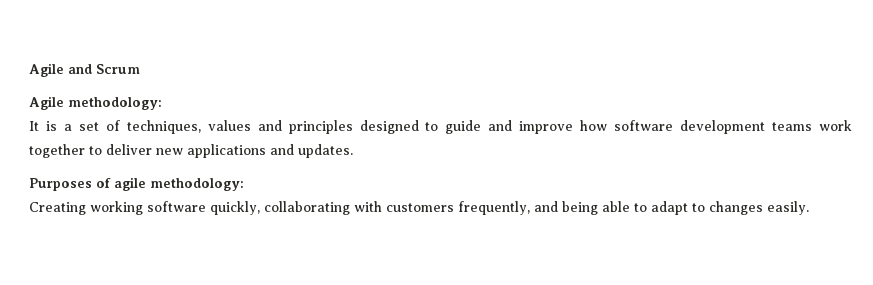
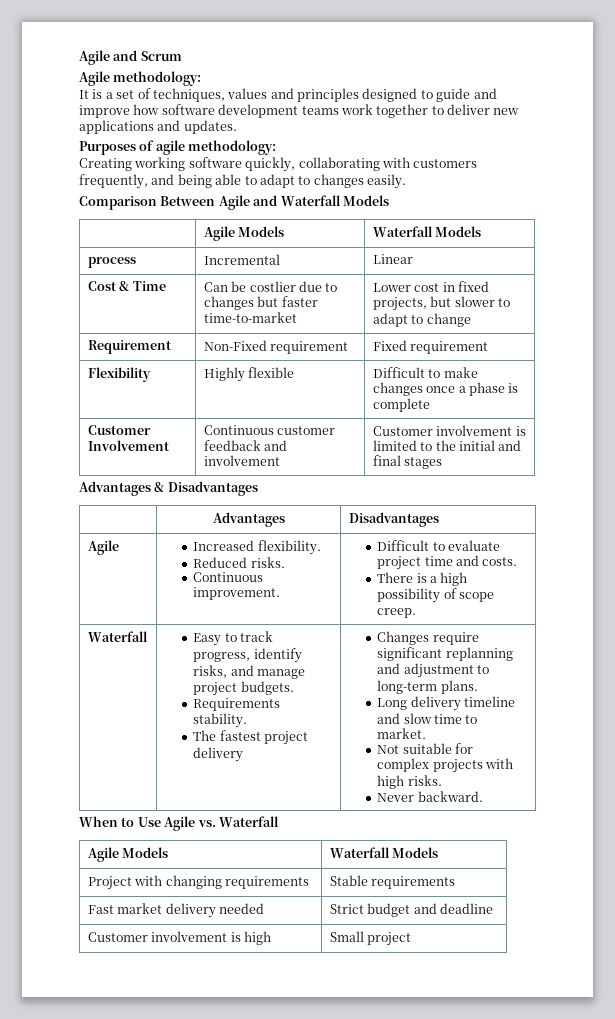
(809, 208) none -> [79,195,389,210] [203,226,285,241] [372,226,482,237] [87,257,136,268] [203,254,280,265] [372,254,413,264] [87,281,166,291] [203,281,338,292] [203,296,318,310] [203,312,297,323] [372,281,490,292] [372,296,511,311] [372,313,471,327] [87,340,171,354] [203,340,349,354] [372,340,489,354] [87,367,151,382] [203,367,295,382] [372,367,478,378] [372,382,519,396] [372,398,430,412] [87,425,151,435] [87,440,169,451] [203,425,336,435] [203,440,288,451] [203,455,280,466] [372,425,526,436] [372,440,522,451] [372,455,443,469] [79,481,258,496] [212,512,285,527] [348,512,439,527] [87,540,119,555] [193,540,321,555] [193,557,285,568] [193,572,264,582] [193,587,281,600] [377,540,500,551] [377,555,518,570] [377,572,468,586] [377,588,494,603] [377,608,417,618] [87,631,148,642] [193,631,273,646] [193,648,302,663] [193,665,305,679] [193,681,294,696] [193,698,281,711] [193,713,248,728] [193,730,308,745] [193,747,244,762] [377,631,479,645] [377,647,513,661] [377,663,489,678] [377,680,478,694] [377,696,515,711] [377,713,478,724] [377,728,427,739] [377,743,473,754] [377,758,513,773] [377,775,442,789] [377,791,483,802] [79,816,279,831] [87,847,169,862] [329,847,439,858] [87,875,310,890] [329,875,456,889] [87,903,265,918] [329,903,494,917] [87,931,272,945] [329,931,412,946] // Comparison Between Agile and Waterfall Models // | Agile Models | Waterfall Models // process | Incremental | Linear // Cost & Time | Can be costlier due to changes but faster time-to-market | Lower cost in fixed projects, but slower to adapt to change // Requirement | Non-Fixed requirement | Fixed requirement // Flexibility | Highly flexible | Difficult to make changes once a phase is complete // Customer Involvement | Continuous customer feedback and involvement | Customer involvement is limited to the initial and final stages // Advantages & Disadvantages // | Advantages | Disadvantages // Agile | Increased flexibility. // Reduced risks. // Continuous improvement. | Difficult to evaluate project time and costs. // There is a high possibility of scope creep. // Waterfall | Easy to track progress, identify risks, and manage project budgets. // Requirements stability. // The fastest project delivery | Changes require significant replanning and adjustment to long-term plans. // Long delivery timeline and slow time to market. // Not suitable for complex projects with high risks. // Never backward. // When to Use Agile vs. Waterfall // Agile Models | Waterfall Models // Project with changing requirements | Stable requirements // Fast market delivery needed | Strict budget and deadline // Customer involvement is high | Small project

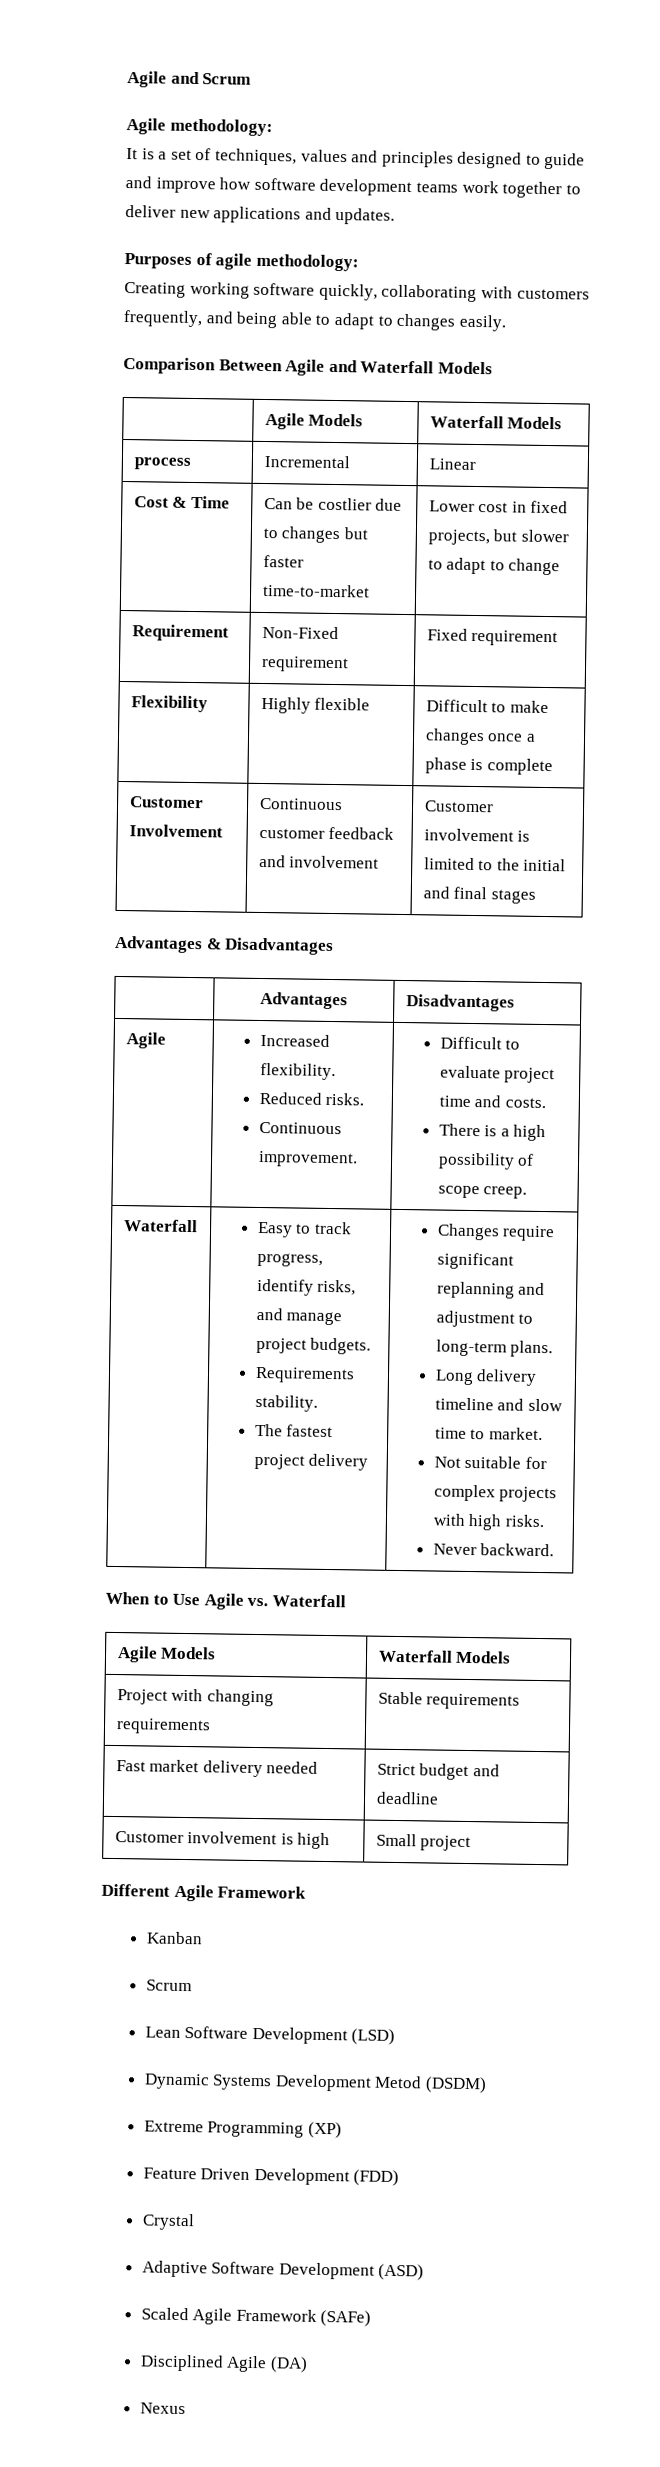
(412, 939) none -> [101,1883,307,1902] [145,1931,203,1945] [145,1979,192,1992] [144,2026,396,2046] [143,2073,487,2094] [143,2120,342,2139] [142,2167,400,2187] [141,2213,195,2231] [141,2260,425,2281] [140,2307,372,2327] [139,2354,308,2373] [139,2402,186,2415] // Different Agile Framework // Kanban // Scrum // Lean Software Development (LSD) // Dynamic Systems Development Metod (DSDM) // Extreme Programming (XP) // Feature Driven Development (FDD) // Crystal // Adaptive Software Development (ASD) // Scaled Agile Framework (SAFe) // Disciplined Agile (DA) // Nexus

